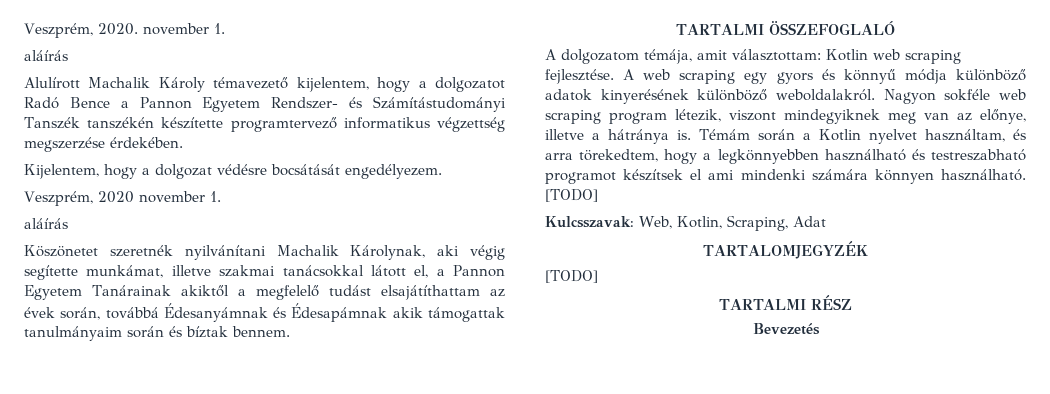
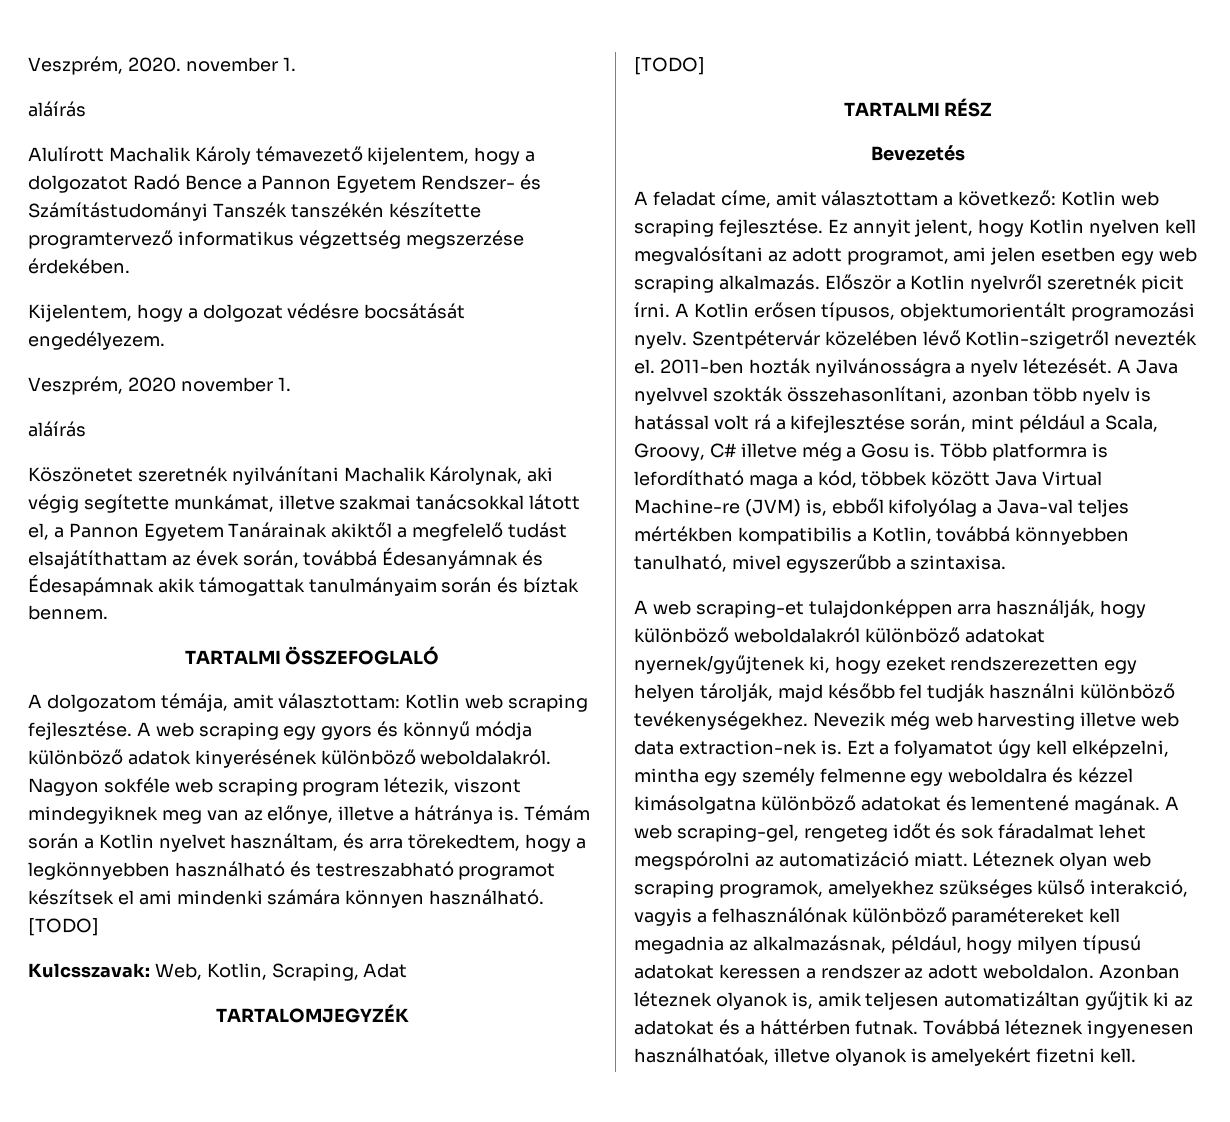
(820, 329) none -> [634,190,1159,208] [634,218,1196,237] [634,246,1197,265] [634,274,1185,293] [634,302,1196,321] [634,330,1198,349] [634,358,1178,377] [634,386,1152,405] [634,414,1158,433] [634,442,1108,461] [634,470,1103,489] [634,498,1130,517] [634,526,1130,545] [634,554,1007,573] [634,599,1147,618] [634,627,1045,643] [634,655,1138,674] [634,683,1176,702] [634,711,1180,730] [634,739,1169,758] [634,767,1134,786] [634,795,1180,814] [634,823,1147,842] [634,851,1152,870] [634,879,1189,898] [634,907,1121,926] [634,935,1142,954] [634,964,1181,979] [634,991,1193,1010] [634,1019,1195,1038] [634,1047,1137,1066] // A feladat címe, amit választottam a következő: Kotlin web scraping fejlesztése. Ez annyit jelent, hogy Kotlin nyelven kell megvalósítani az adott programot, ami jelen esetben egy web scraping alkalmazás. Először a Kotlin nyelvről szeretnék picit írni. A Kotlin erősen típusos, objektumorientált programozási nyelv. Szentpétervár közelében lévő Kotlin-szigetről nevezték el. 2011-ben hozták nyilvánosságra a nyelv létezését. A Java nyelvvel szokták összehasonlítani, azonban több nyelv is hatással volt rá a kifejlesztése során, mint például a Scala, Groovy, C# illetve még a Gosu is. Több platformra is lefordítható maga a kód, többek között Java Virtual Machine-re (JVM) is, ebből kifolyólag a Java-val teljes mértékben kompatibilis a Kotlin, továbbá könnyebben tanulható, mivel egyszerűbb a szintaxisa. // A web scraping-et tulajdonképpen arra használják, hogy különböző weboldalakról különböző adatokat nyernek/gyűjtenek ki, hogy ezeket rendszerezetten egy helyen tárolják, majd később fel tudják használni különböző tevékenységekhez. Nevezik még web harvesting illetve web data extraction-nek is. Ezt a folyamatot úgy kell elképzelni, mintha egy személy felmenne egy weboldalra és kézzel kimásolgatna különböző adatokat és lementené magának. A web scraping-gel, rengeteg időt és sok fáradalmat lehet megspórolni az automatizáció miatt. Léteznek olyan web scraping programok, amelyekhez szükséges külső interakció, vagyis a felhasználónak különböző paramétereket kell megadnia az alkalmazásnak, például, hogy milyen típusú adatokat keressen a rendszer az adott weboldalon. Azonban léteznek olyanok is, amik teljesen automatizáltan gyűjtik ki az adatokat és a háttérben futnak. Továbbá léteznek ingyenesen használhatóak, illetve olyanok is amelyekért fizetni kell.

